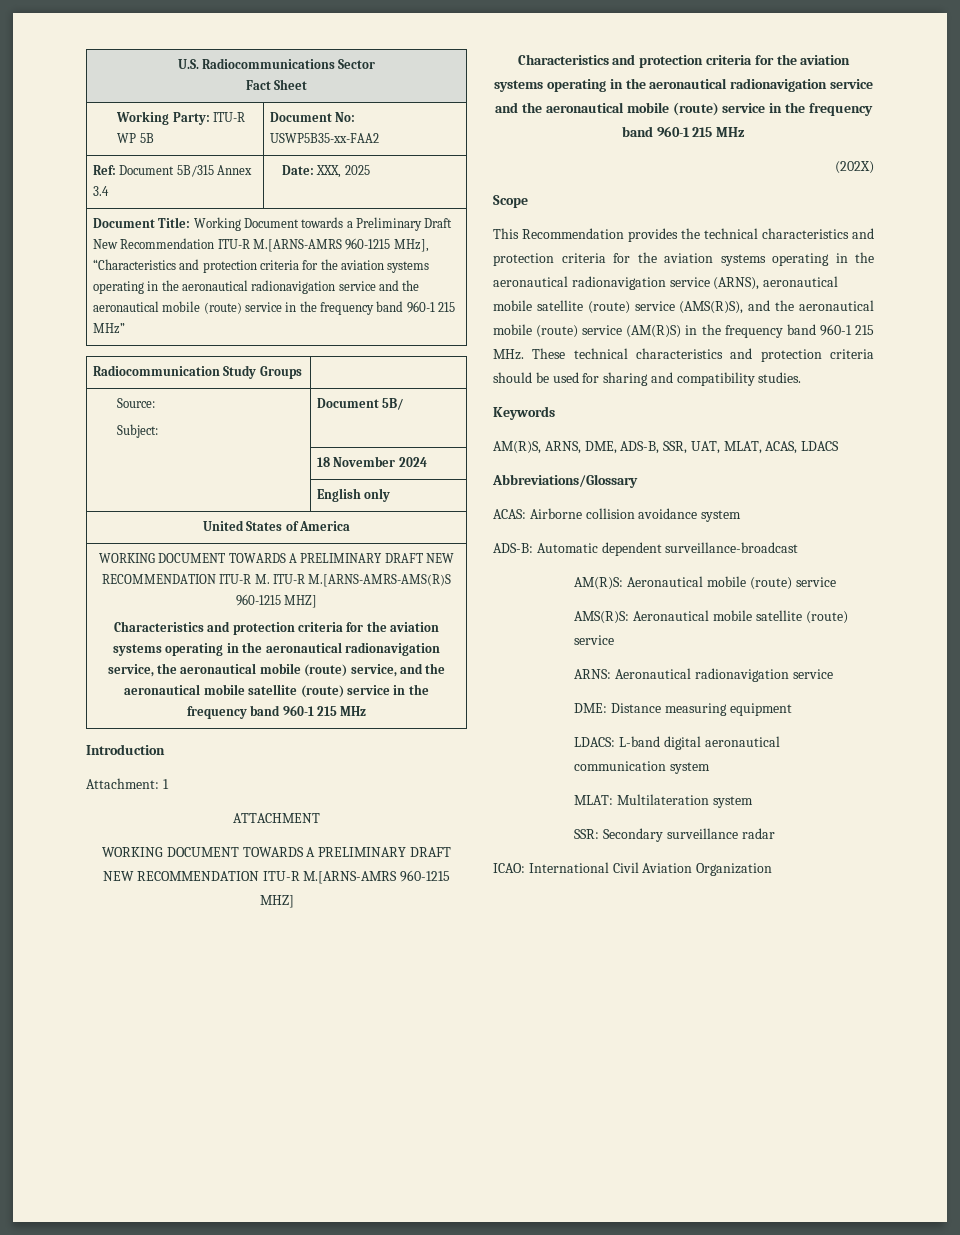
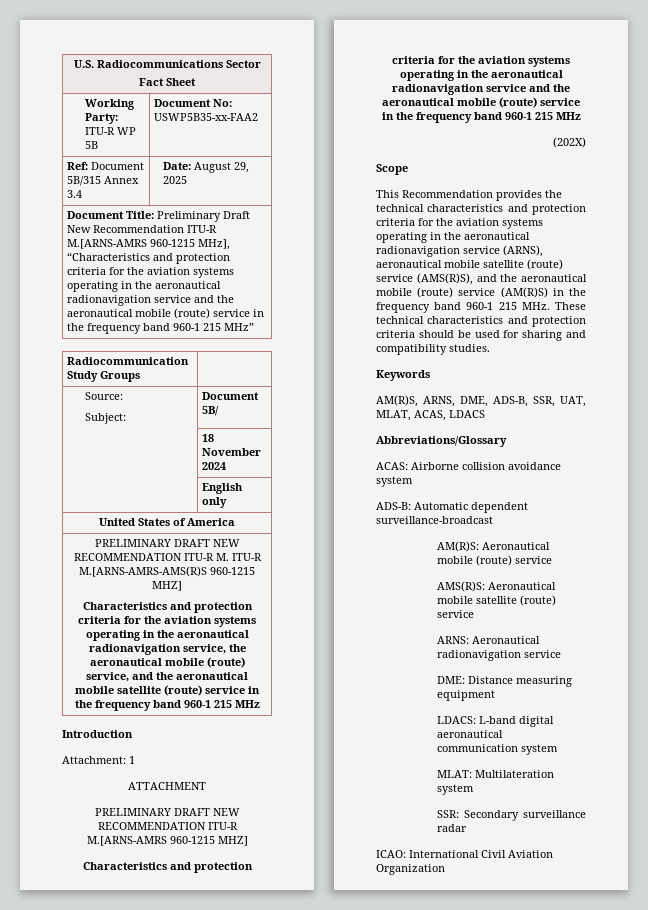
[316,165,342,178] XXX, -> [194,162,250,173] August 29,
[193,217,353,231] Working Document towards a -> (155, 215) none
[98,553,297,563] WORKING DOCUMENT TOWARDS A -> (235, 522) none
[102,847,316,857] WORKING DOCUMENT TOWARDS A -> (206, 786) none

